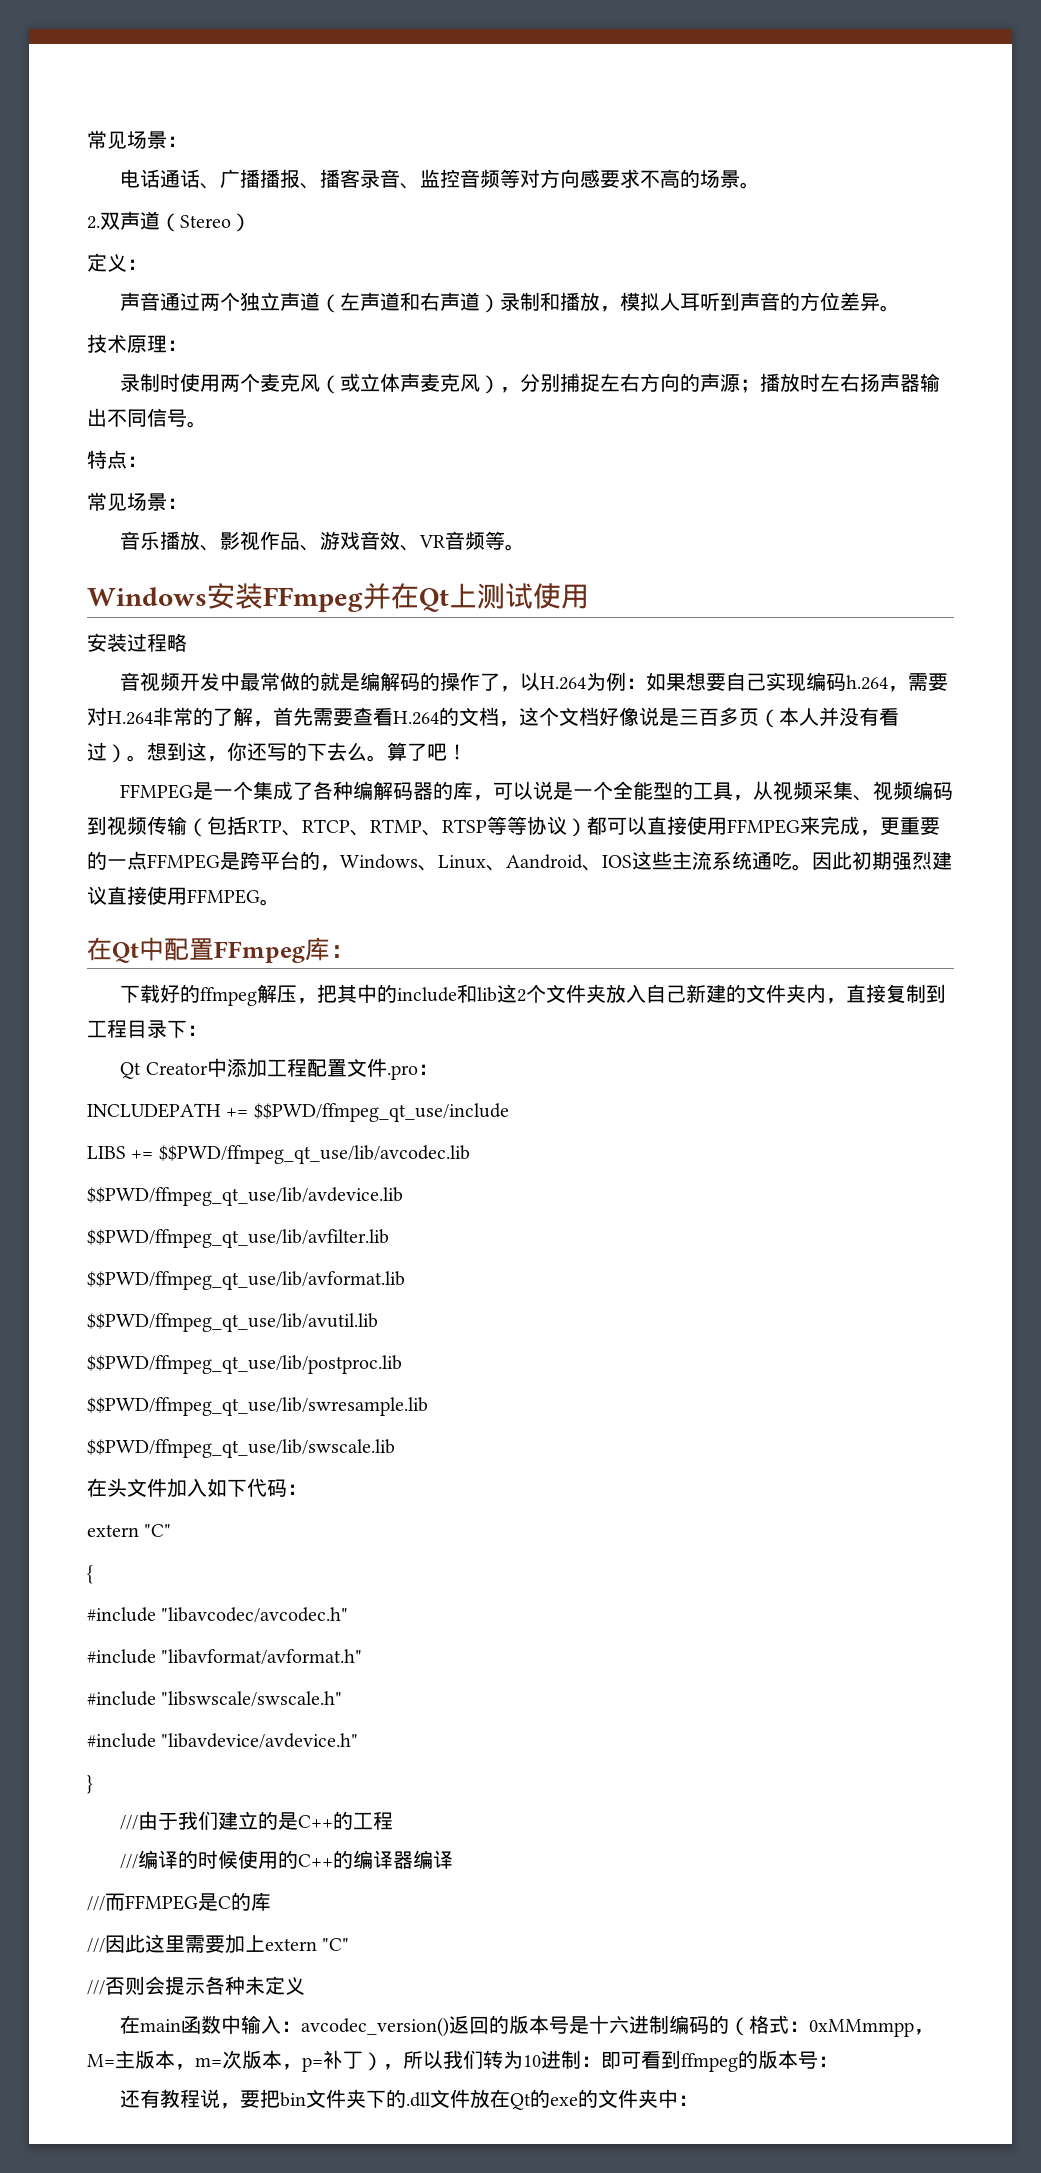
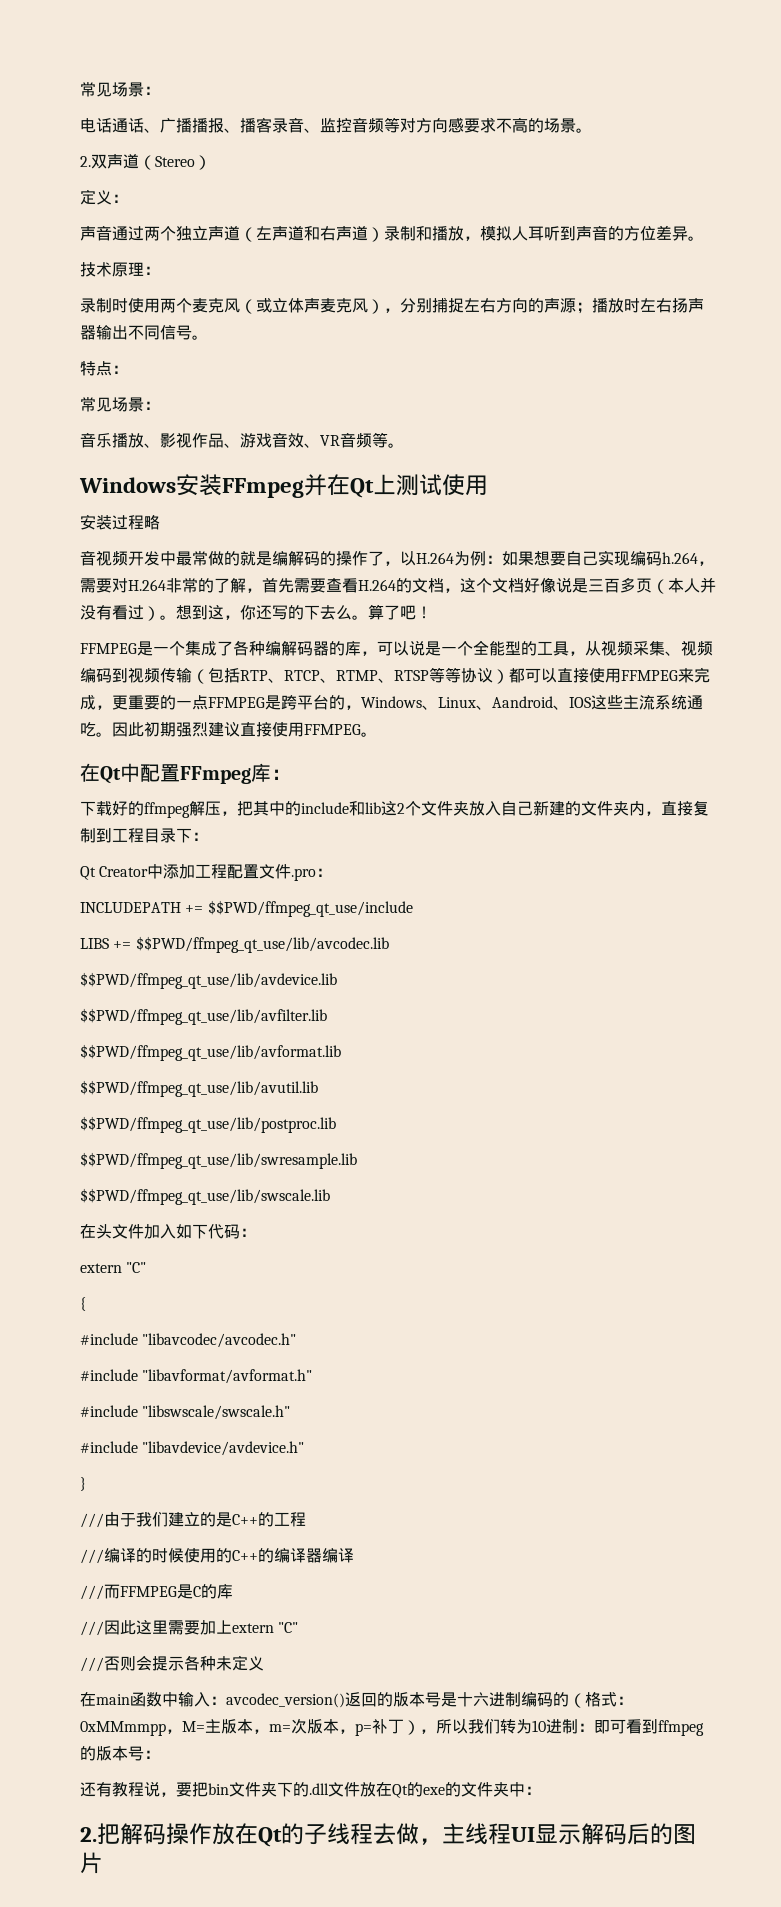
(699, 2100) none -> [80,1823,696,1847] [80,1852,103,1874] // 2.把解码操作放在Qt的子线程去做，主线程UI显示解码后的图片

